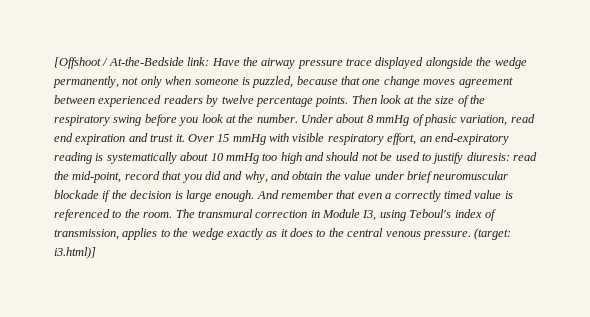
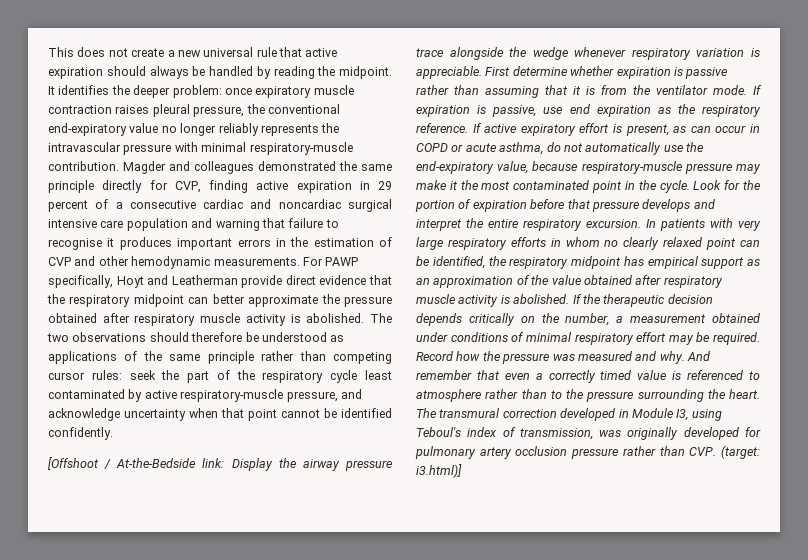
(54, 63) none -> [48,47,338,57] [48,66,392,79] [48,85,354,98] [48,104,340,117] [48,123,340,136] [48,142,353,155] [48,161,392,174] [48,180,392,193] [48,199,392,212] [48,218,339,231] [48,237,392,250] [48,256,359,269] [48,275,392,288] [47,294,392,307] [48,313,393,326] [47,332,345,342] [48,351,392,364] [48,370,392,383] [48,389,362,402] [48,408,392,421] [48,427,113,440] This does not create a new universal rule that active expiration should always be handled by reading the midpoint. It identifies the deeper problem: once expiratory muscle contraction raises pleural pressure, the conventional end-expiratory value no longer reliably represents the intravascular pressure with minimal respiratory-muscle contribution. Magder and colleagues demonstrated the same principle directly for CVP, finding active expiration in 29 percent of a consecutive cardiac and noncardiac surgical intensive care population and warning that failure to recognise it produces important errors in the estimation of CVP and other hemodynamic measurements. For PAWP specifically, Hoyt and Leatherman provide direct evidence that the respiratory midpoint can better approximate the pressure obtained after respiratory muscle activity is abolished. The two observations should therefore be understood as applications of the same principle rather than competing cursor rules: seek the part of the respiratory cycle least contaminated by active respiratory-muscle pressure, and acknowledge uncertainty when that point cannot be identified confidently. //
[211,58,240,66] Have -> [231,458,273,471] Display
[375,57,424,69] displayed -> (444, 52) none
[53,76,513,88] [54,95,485,107] [54,114,535,126] [54,133,509,145] [54,152,537,164] [54,171,509,183] [54,190,255,202] permanently, not only when someone is puzzled, because that one change moves agreement between experienced readers by twelve percentage points. Then look at the size of the respiratory swing before you look at the number. Under about 8 mmHg of phasic variation, read end expiration and trust it. Over 15 mmHg with visible respiratory effort, an end-expiratory reading is systematically about 10 mmHg too high and should not be used to justify diuresis: read the mid-point, record that you did and why, and obtain the value under brief neuromuscular blockade if the decision is large enough. -> [574,47,760,60] [416,66,729,79] [416,85,762,98] [416,104,761,117] [416,123,760,136] [416,142,704,155] [416,161,761,174] [416,180,761,193] [415,199,715,212] [416,218,761,231] [416,237,760,250] [416,256,760,269] [416,275,723,288] [416,294,713,307] [416,313,760,326] [416,332,760,345] [416,351,685,364] whenever respiratory variation is appreciable. First determine whether expiration is passive rather than assuming that it is from the ventilator mode. If expiration is passive, use end expiration as the respiratory reference. If active expiratory effort is present, as can occur in COPD or acute asthma, do not automatically use the end-expiratory value, because respiratory-muscle pressure may make it the most contaminated point in the cycle. Look for the portion of expiration before that pressure develops and interpret the entire respiratory excursion. In patients with very large respiratory efforts in whom no clearly relaxed point can be identified, the respiratory midpoint has empirical support as an approximation of the value obtained after respiratory muscle activity is abolished. If the therapeutic decision depends critically on the number, a measurement obtained under conditions of minimal respiratory effort may be required. Record how the pressure was measured and why.
[124,209,173,218] the room. -> [416,389,760,402] atmosphere rather than to the pressure surrounding the heart.
(308, 214) none -> [560,408,616,421] developed
[122,228,471,240] applies to the wedge exactly as it does to the central venous pressure. -> [599,427,761,440] [415,446,717,459] was originally developed for pulmonary artery occlusion pressure rather than CVP.

